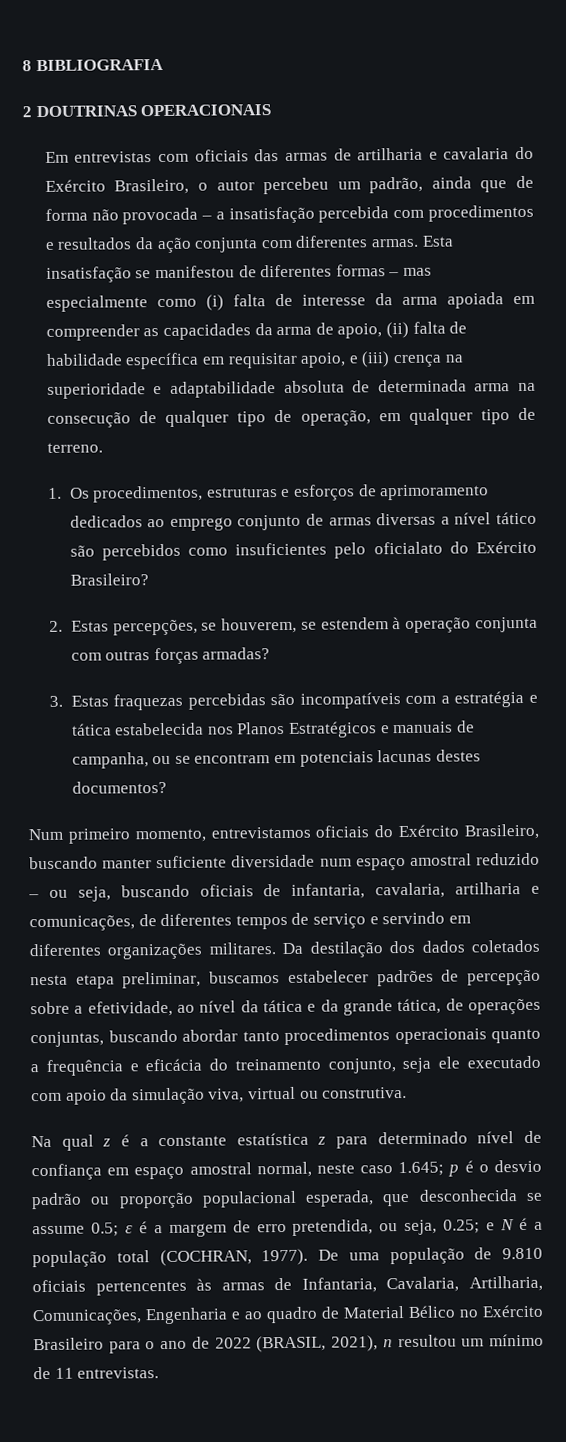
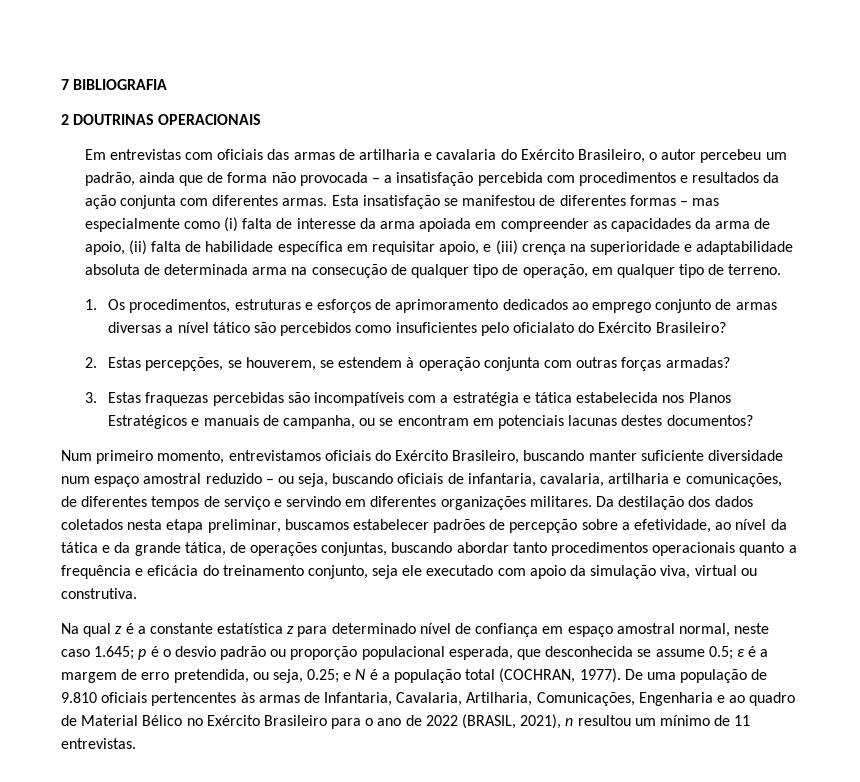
[22,60,32,72] 8 -> [61,79,69,90] 7

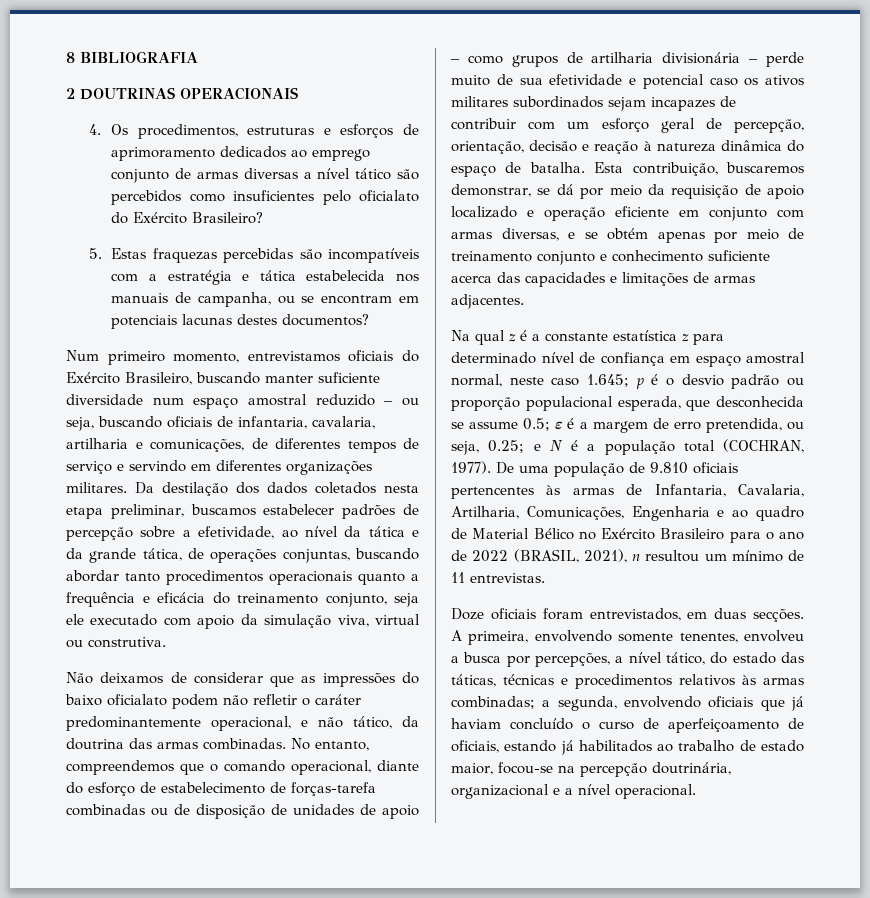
[61,79,69,90] 7 -> [66,52,75,63] 8
[84,149,787,163] [84,172,780,186] [84,195,720,209] [84,217,771,232] [84,240,794,255] [84,264,782,278] [84,299,97,310] Em entrevistas com oficiais das armas de artilharia e cavalaria do Exército Brasileiro, o autor percebeu um padrão, ainda que de forma não provocada – a insatisfação percebida com procedimentos e resultados da ação conjunta com diferentes armas. Esta insatisfação se manifestou de diferentes formas – mas especialmente como (i) falta de interesse da arma apoiada em compreender as capacidades da arma de apoio, (ii) falta de habilidade específica em requisitar apoio, e (iii) crença na superioridade e adaptabilidade absoluta de determinada arma na consecução de qualquer tipo de operação, em qualquer tipo de terreno. // 1. -> [88,124,101,135] 4.
[84,357,730,371] [84,392,97,403] 2. Estas percepções, se houverem, se estendem à operação conjunta com outras forças armadas? // 3. -> [88,248,102,259] 5.
[688,392,731,403] [108,415,200,429] Planos Estratégicos e -> (419, 277) none
(137, 593) none -> [66,672,419,687] [65,694,361,709] [66,716,419,731] [66,738,369,751] [66,760,419,775] [66,782,376,796] [66,804,419,819] [451,52,804,67] [451,74,804,89] [451,96,736,111] [451,118,804,133] [451,140,804,154] [451,162,804,177] [451,184,804,199] [451,206,804,221] [451,228,804,243] [451,250,770,265] [451,272,755,287] [451,294,524,309] // Não deixamos de considerar que as impressões do baixo oficialato podem não refletir o caráter predominantemente operacional, e não tático, da doutrina das armas combinadas. No entanto, compreendemos que o comando operacional, diante do esforço de estabelecimento de forças-tarefa combinadas ou de disposição de unidades de apoio – como grupos de artilharia divisionária – perde muito de sua efetividade e potencial caso os ativos militares subordinados sejam incapazes de contribuir com um esforço geral de percepção, orientação, decisão e reação à natureza dinâmica do espaço de batalha. Esta contribuição, buscaremos demonstrar, se dá por meio da requisição de apoio localizado e operação eficiente em conjunto com armas diversas, e se obtém apenas por meio de treinamento conjunto e conhecimento suficiente acerca das capacidades e limitações de armas adjacentes.
(136, 743) none -> [451,608,804,622] [451,630,804,645] [451,652,804,667] [451,674,804,689] [451,696,804,711] [451,718,804,733] [451,740,804,755] [451,762,731,777] [451,784,696,799] // Doze oficiais foram entrevistados, em duas secções. A primeira, envolvendo somente tenentes, envolveu a busca por percepções, a nível tático, do estado das táticas, técnicas e procedimentos relativos às armas combinadas; a segunda, envolvendo oficiais que já haviam concluído o curso de aperfeiçoamento de oficiais, estando já habilitados ao trabalho de estado maior, focou-se na percepção doutrinária, organizacional e a nível operacional.

